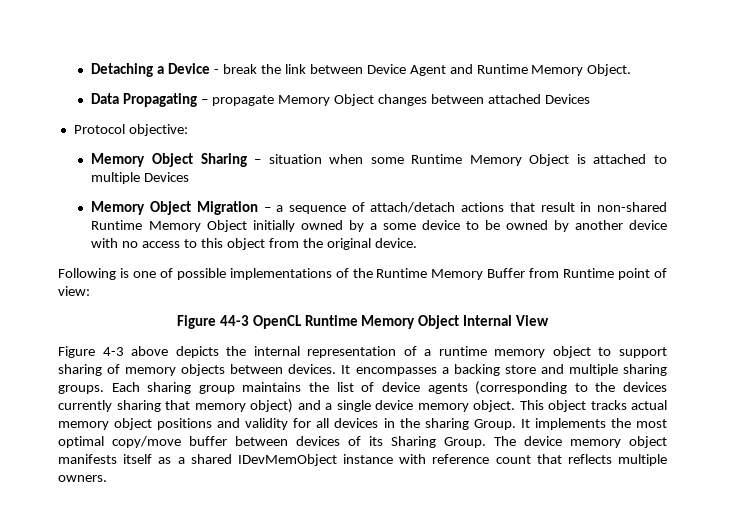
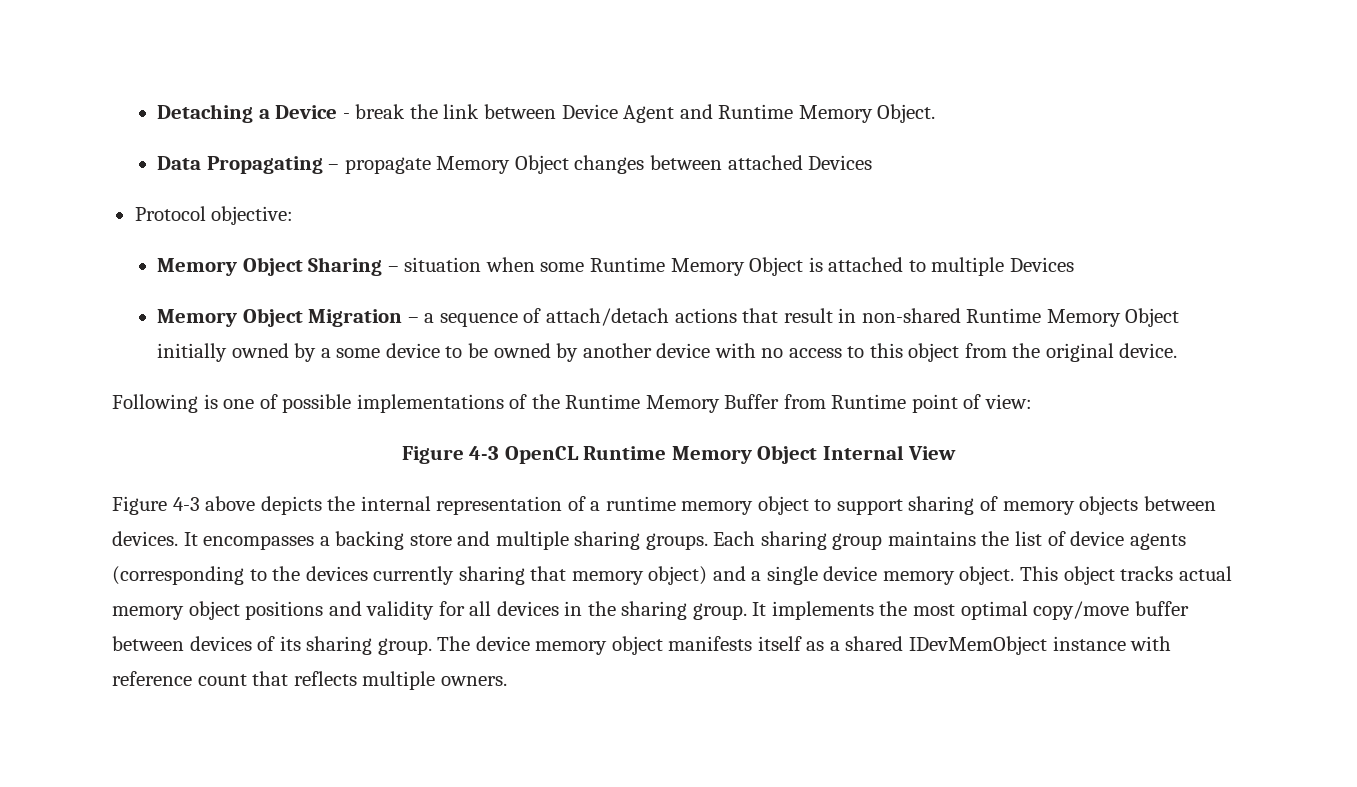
[219,315,249,326] 44-3 -> [469,446,500,460] 4-3
[473,419,516,430] Group. -> [692,603,747,620] group.
[391,436,486,448] Sharing Group. -> [306,636,432,655] sharing group.

